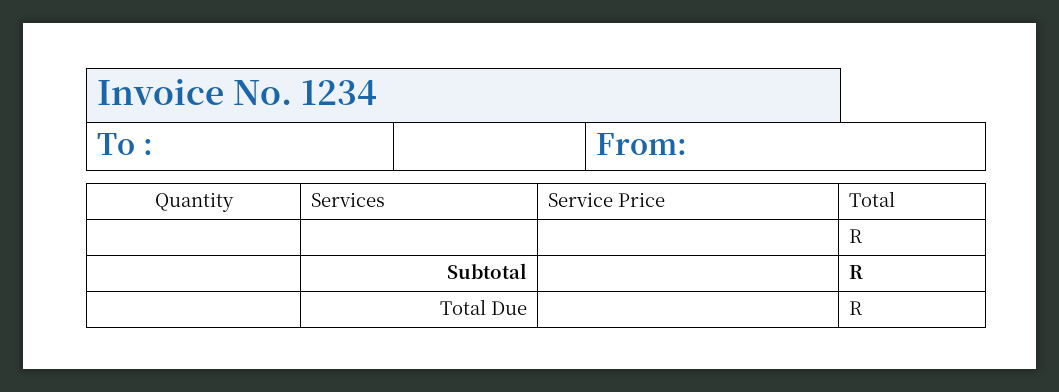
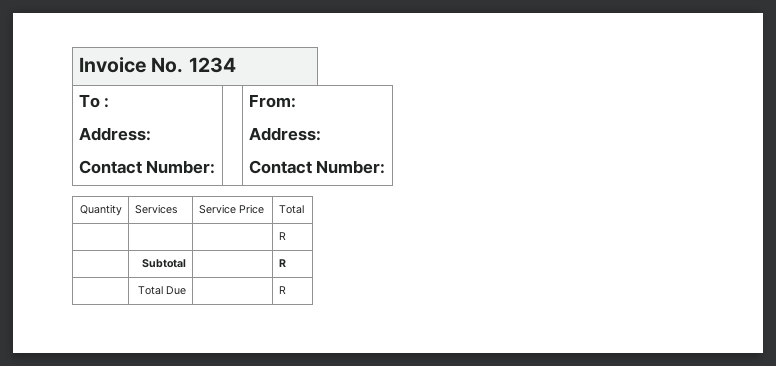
[595,133,687,155] | | From: -> [78,127,151,141] [78,160,216,174] [248,94,296,108] [248,127,321,141] [248,160,386,174] // Address: // Contact Number: | | From: // Address: // Contact Number:

